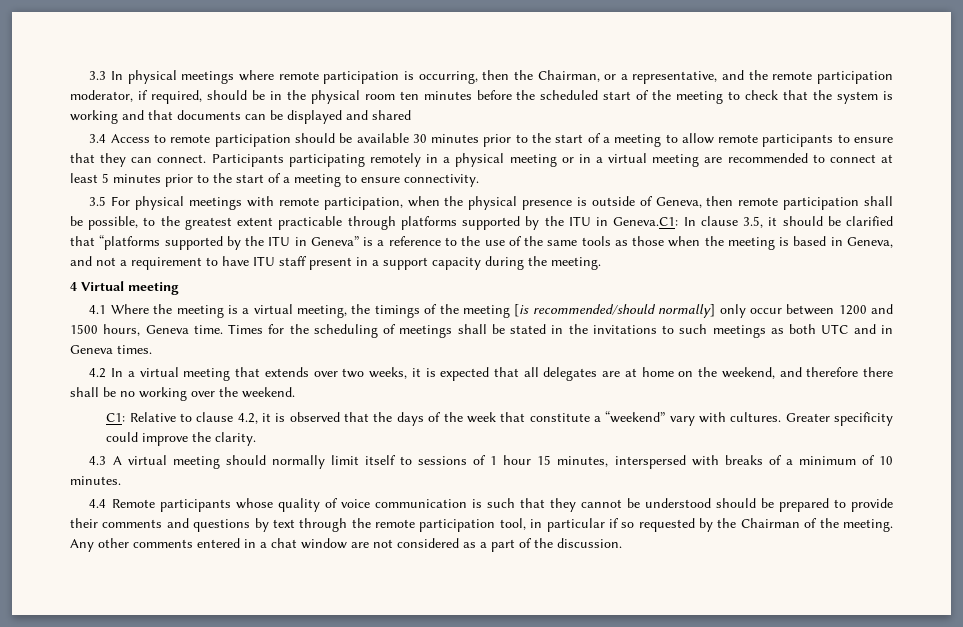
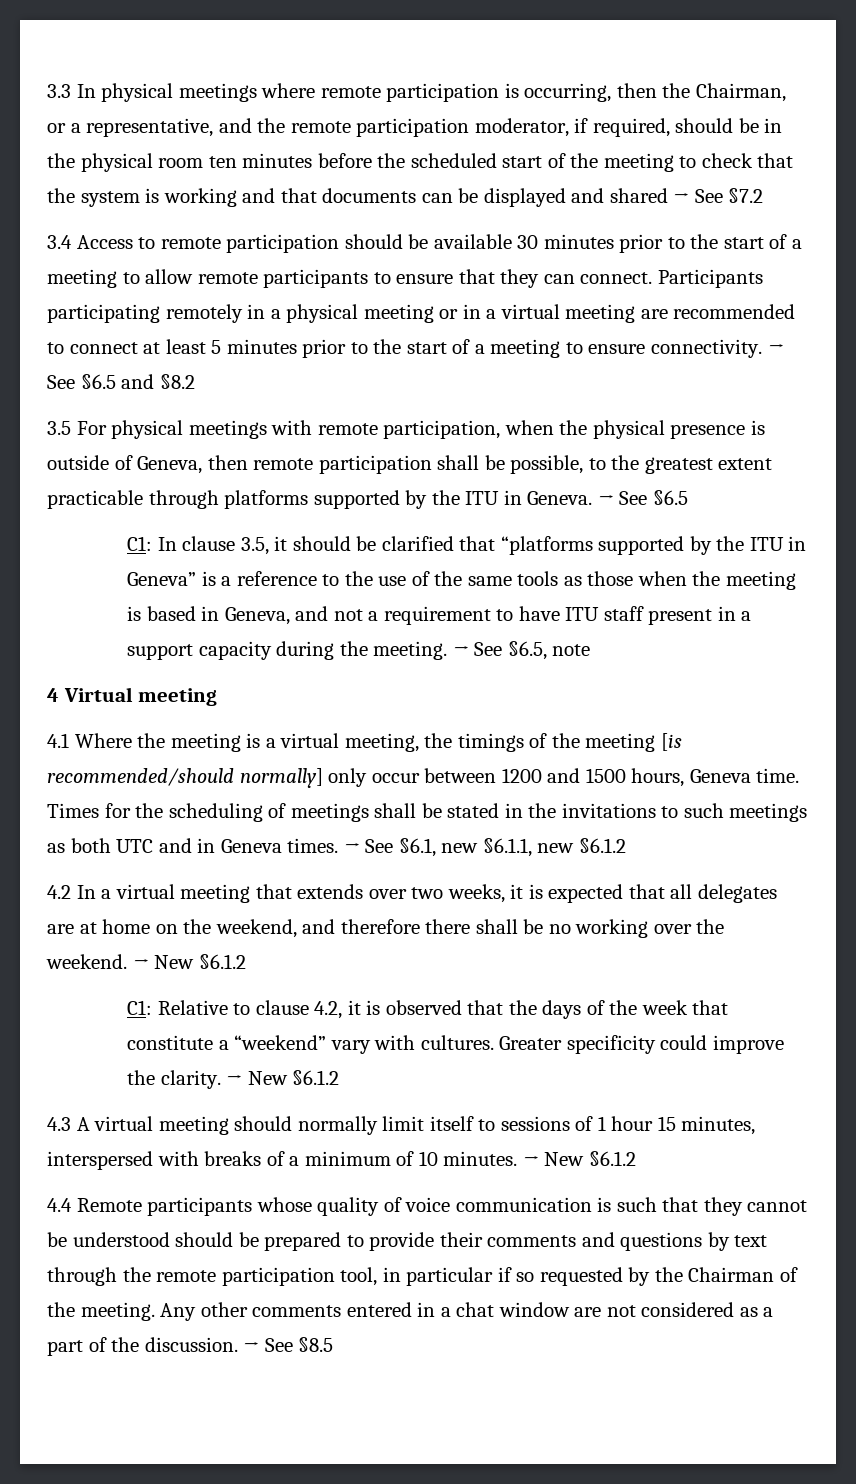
(411, 115) none -> [673,188,764,203] → See §7.2
(479, 180) none -> [767,343,784,354] [47,374,195,389] → See §6.5 and §8.2
[613,217,679,226] Geneva.C1: -> [527,490,688,505] [126,536,152,551] Geneva. → See §6.5 // C1:
(601, 263) none -> [452,641,591,660] → See §6.5, note
(152, 349) none -> [343,838,626,857] → See §6.1, new §6.1.1, new §6.1.2
(295, 392) none -> [132,954,246,969] → New §6.1.2
(257, 439) none -> [226,1070,340,1085] → New §6.1.2
(121, 480) none -> [522,1151,636,1166] → New §6.1.2
(622, 543) none -> [243,1337,334,1352] → See §8.5

